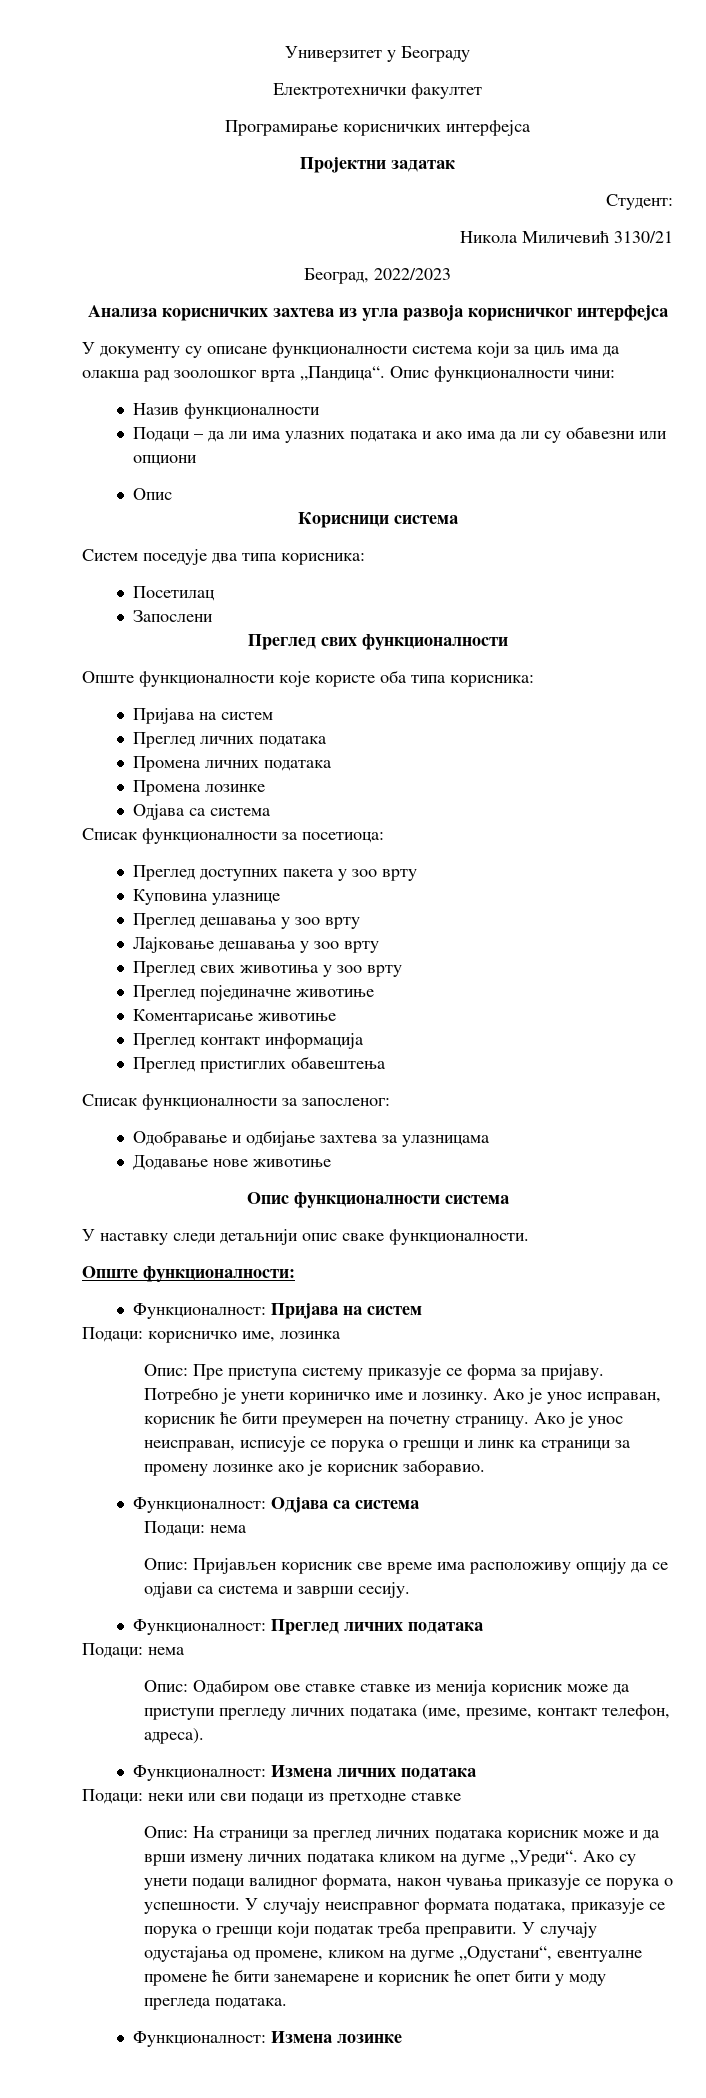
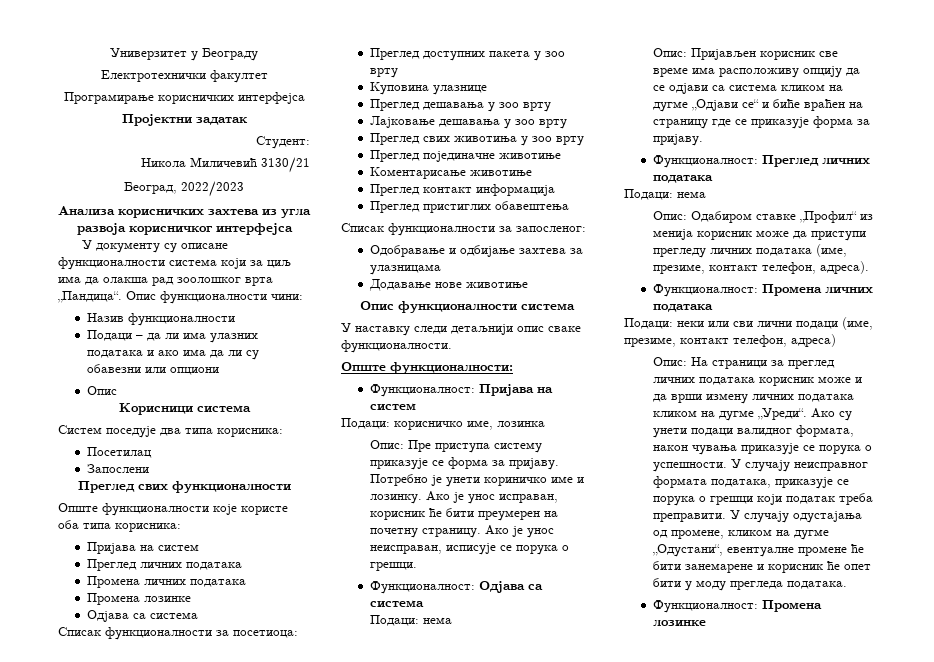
[402,1440,631,1452] [143,1459,485,1476] грешци и линк ка страници за промену лозинке ако је корисник заборавио. -> [370,562,418,571] грешци.
[282,1582,410,1598] и заврши сесију. -> [781,84,844,91] [653,99,864,112] [653,116,871,129] [653,134,704,146] кликом на дугме „Одјави се“ и биће враћен на страницу где се приказује форма за пријаву.
[273,1684,410,1692] ове ставке ставке -> [756,211,858,223] ставке „Профил“
[270,1765,333,1777] Измена -> [761,284,822,296] Промена
[251,1793,461,1805] подаци из претходне ставке -> [757,317,873,330] [624,334,836,347] лични подаци (име, презиме, контакт телефон, адреса)
[270,2031,333,2043] Измена -> [761,600,822,612] Промена

